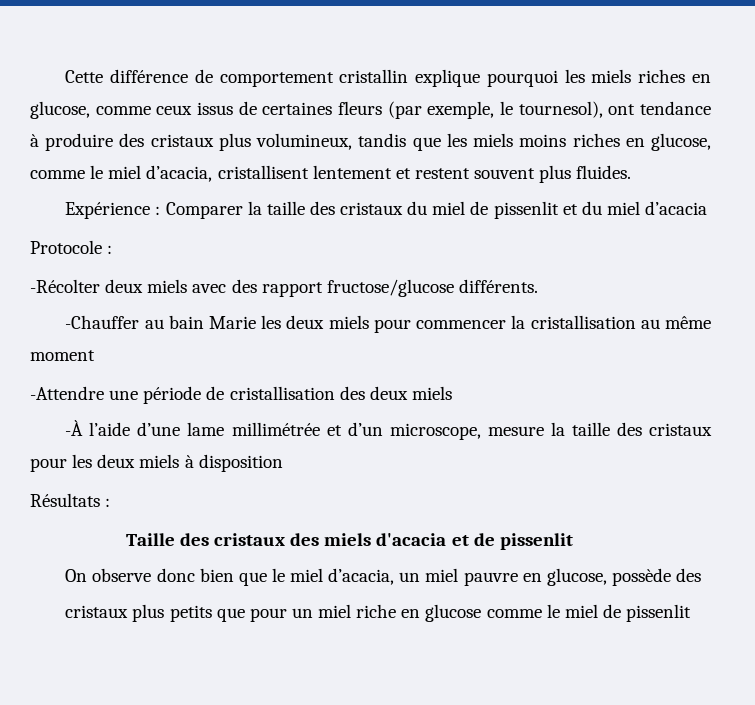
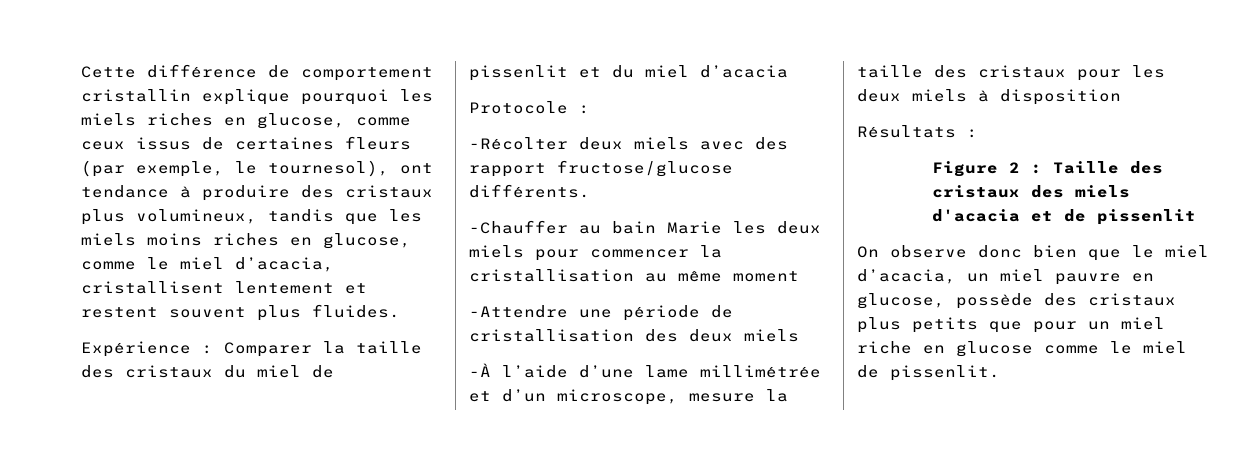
(111, 502) none -> [931,161,1042,177] Figure 2 :
(702, 575) // -> (1077, 299) none
[626,604,692,622] pissenlit -> [890,365,1000,381] pissenlit.

